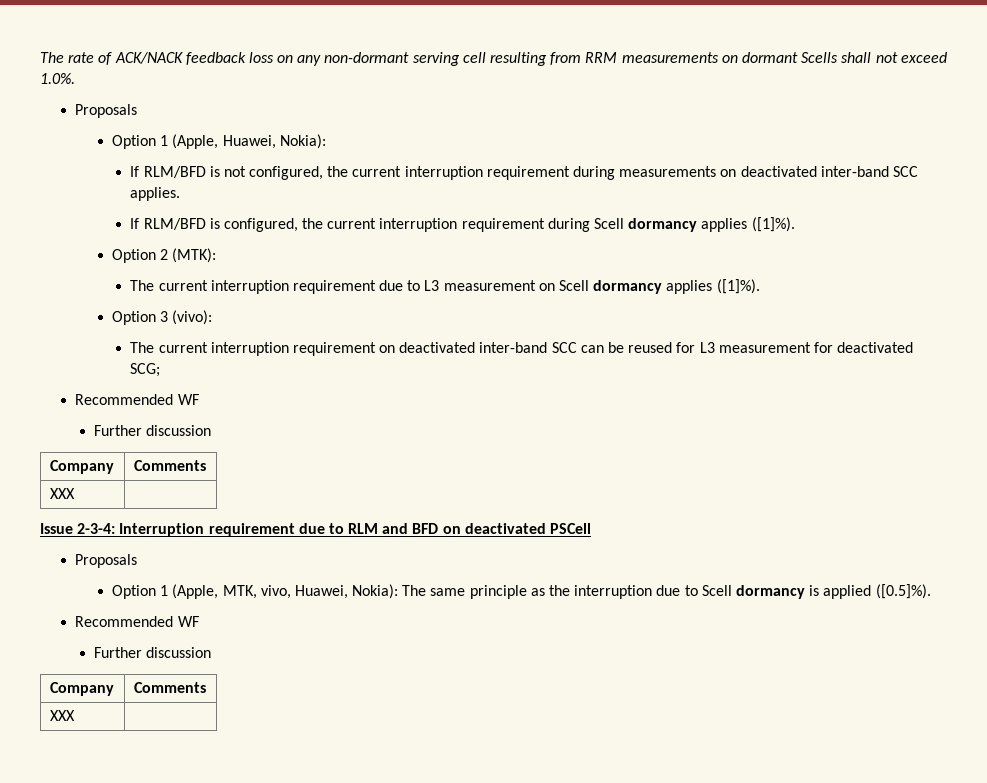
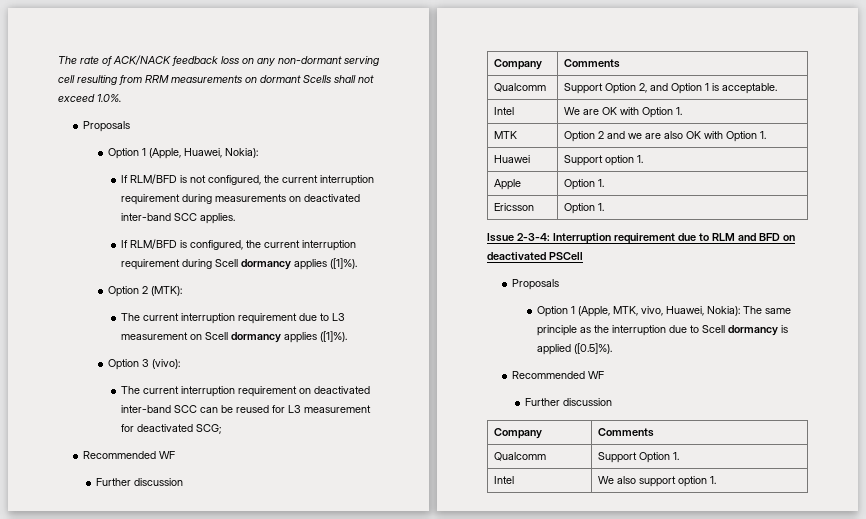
[49,488,75,499] XXX | -> [493,83,546,92] [563,83,777,94] [493,107,514,115] [563,107,682,118] [493,131,517,139] [563,131,766,142] [493,155,530,163] [563,155,643,166] [493,179,521,190] [563,179,604,190] [493,203,534,211] [563,203,604,214] Qualcomm | Support Option 2, and Option 1 is acceptable. // Intel | We are OK with Option 1. // MTK | Option 2 and we are also OK with Option 1. // Huawei | Support option 1. // Apple | Option 1. // Ericsson | Option 1.
[49,710,75,721] XXX | -> [493,452,546,461] [597,452,679,463] [493,476,514,484] [597,476,716,487] Qualcomm | Support Option 1. // Intel | We also support option 1.

